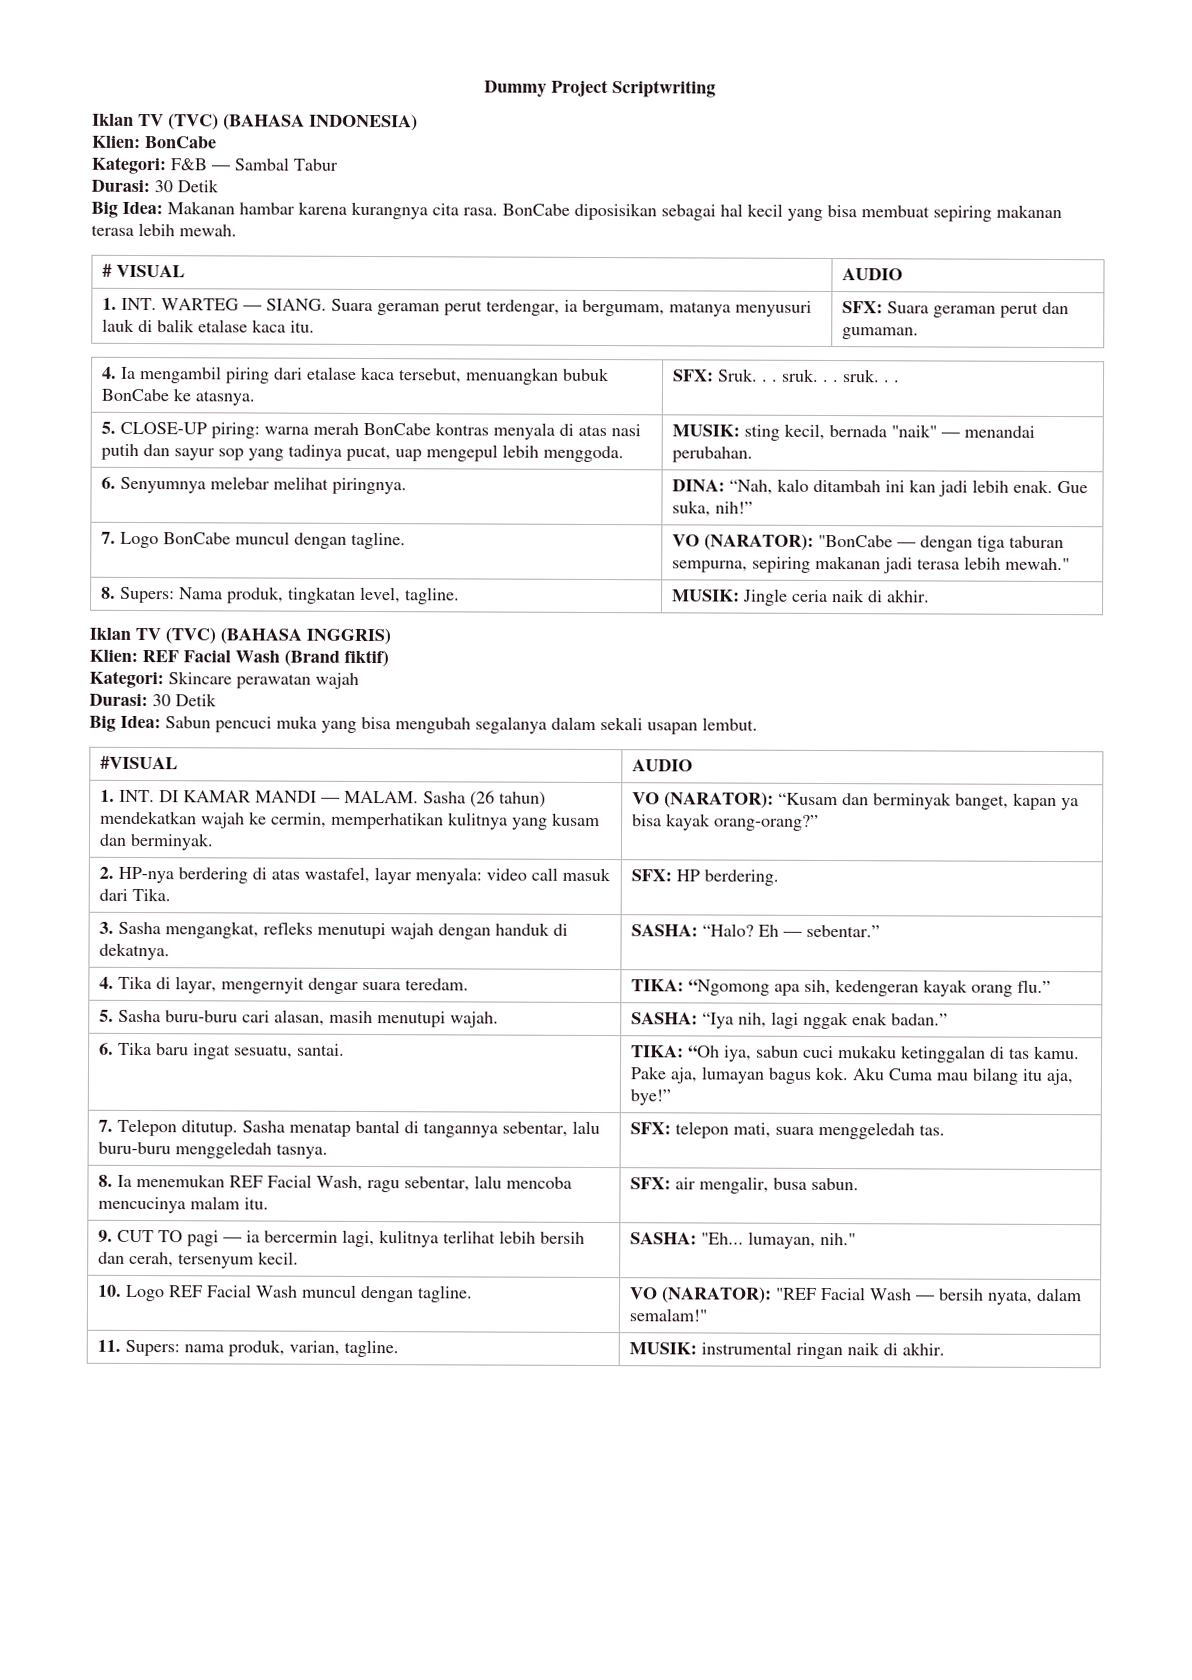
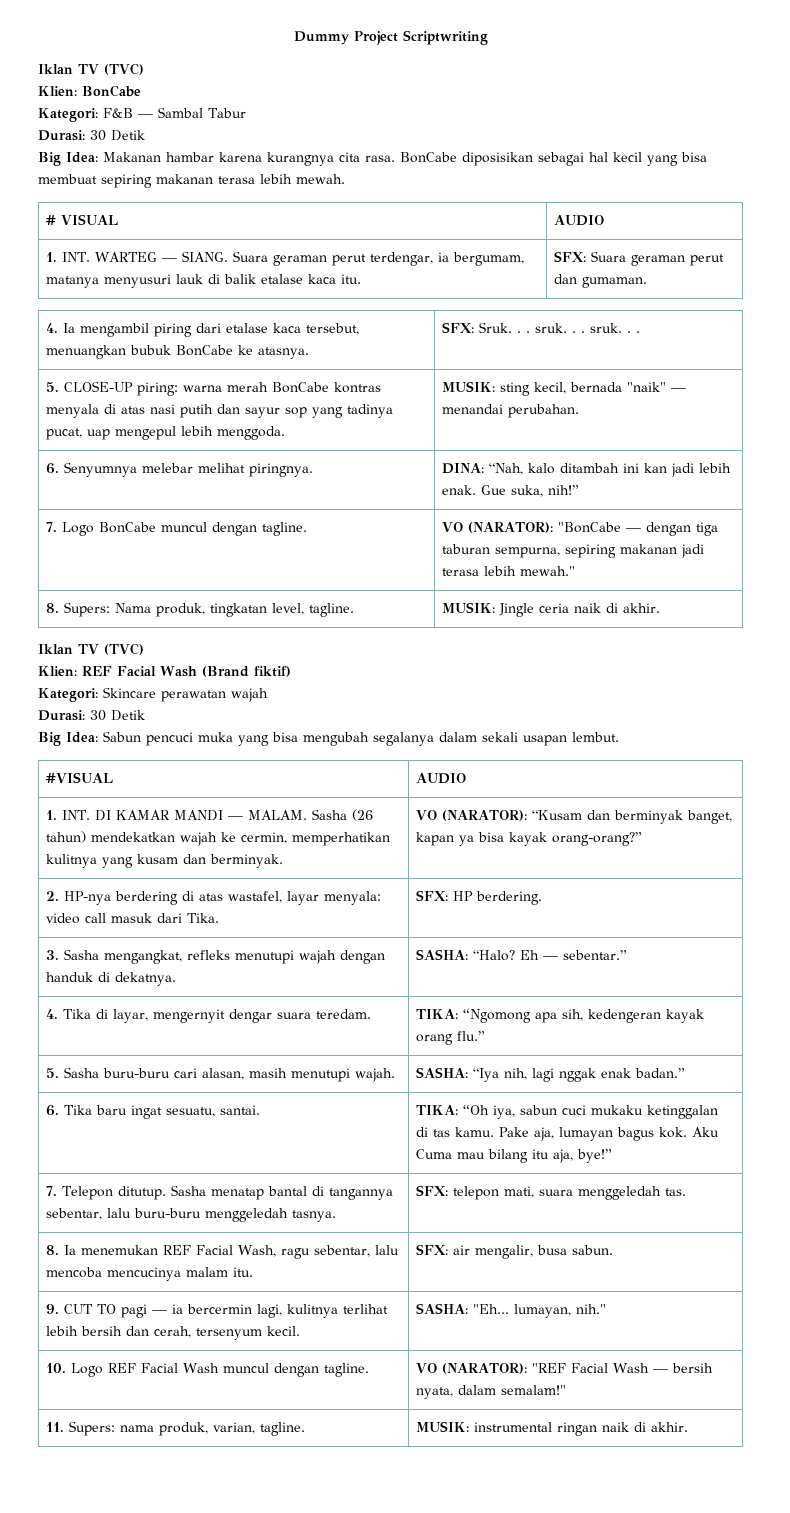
[223,113,418,132] (BAHASA INDONESIA) -> (144, 69) none
[220,627,391,646] (BAHASA INGGRIS) -> (144, 649) none

